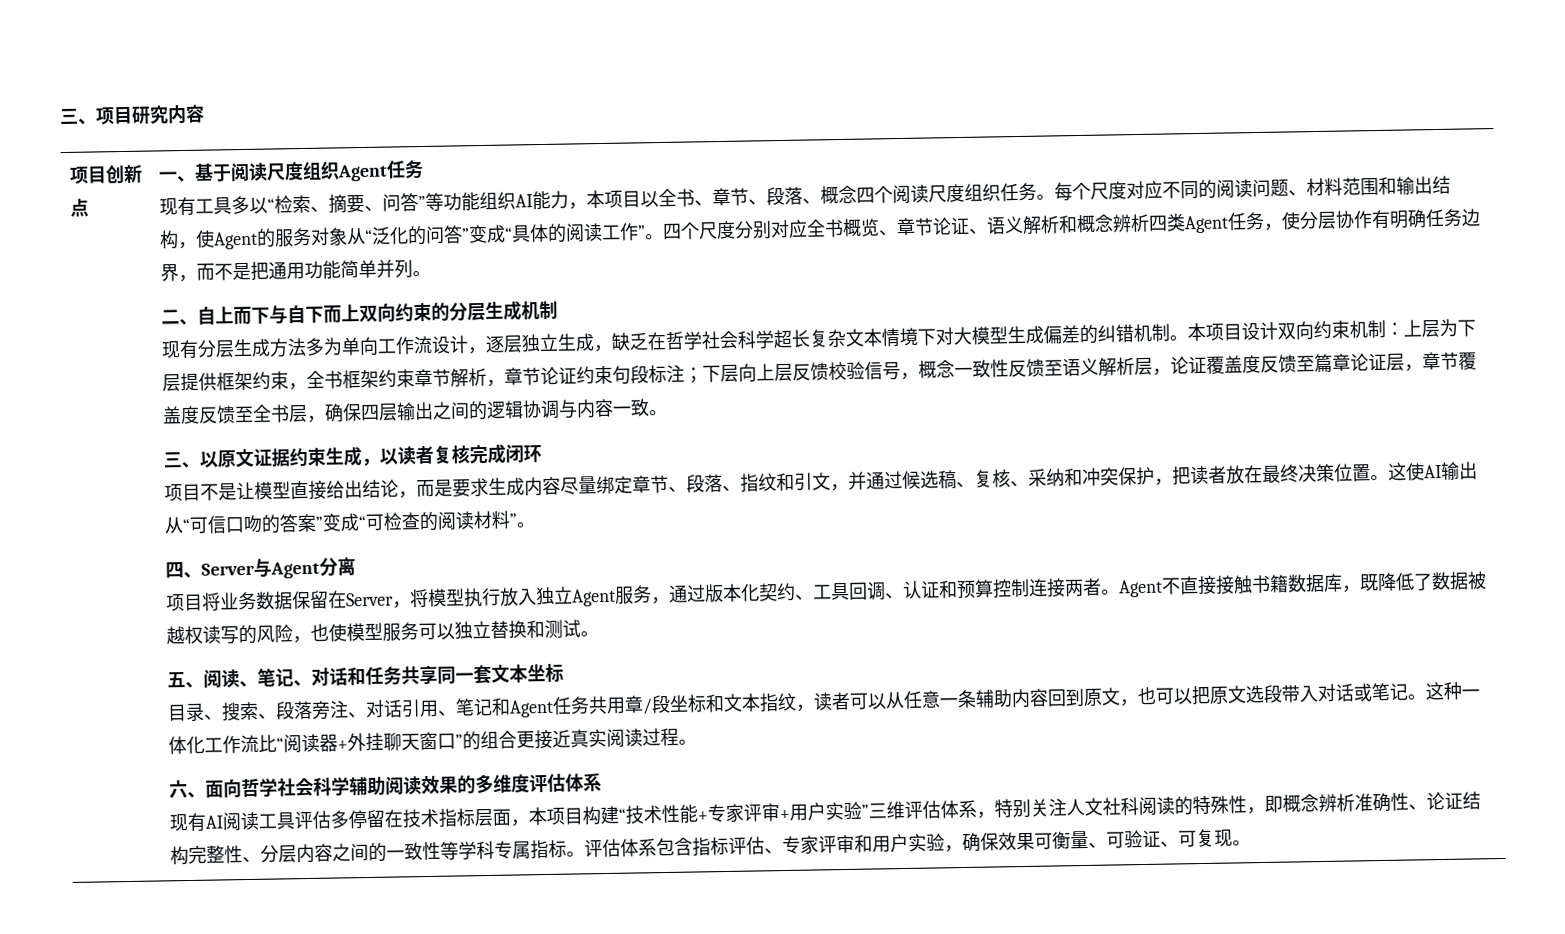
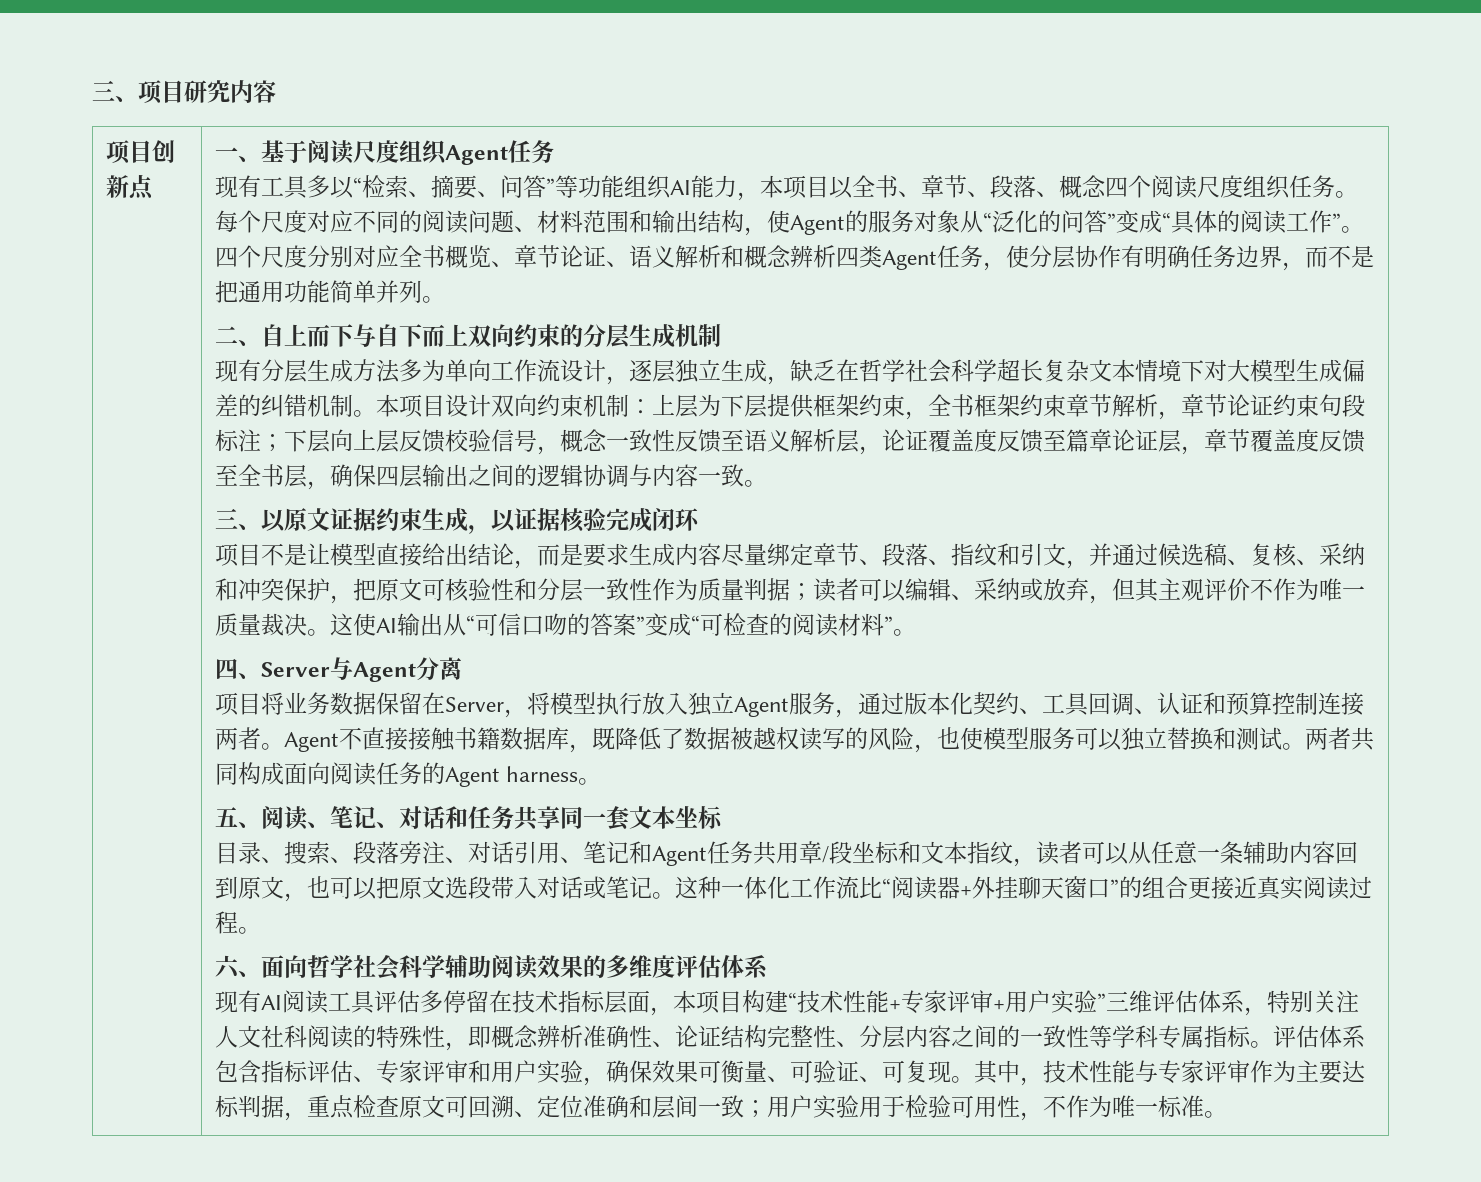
[396,445,470,466] 读者复核 -> [513,508,606,533] 证据核验
[1189,463,1371,485] 读者放在最终决策位置 -> [375,578,1365,604] [214,613,307,636] 原文可核验性和分层一致性作为质量判据；读者可以编辑、采纳或放弃，但其主观评价不作为唯一质量裁决
(599, 634) none -> [1304,727,1374,751] [214,762,601,787] 两者共同构成面向阅读任务的Agent harness。
(1251, 843) none -> [973,1060,1365,1086] [214,1095,1227,1121] 其中，技术性能与专家评审作为主要达标判据，重点检查原文可回溯、定位准确和层间一致；用户实验用于检验可用性，不作为唯一标准。

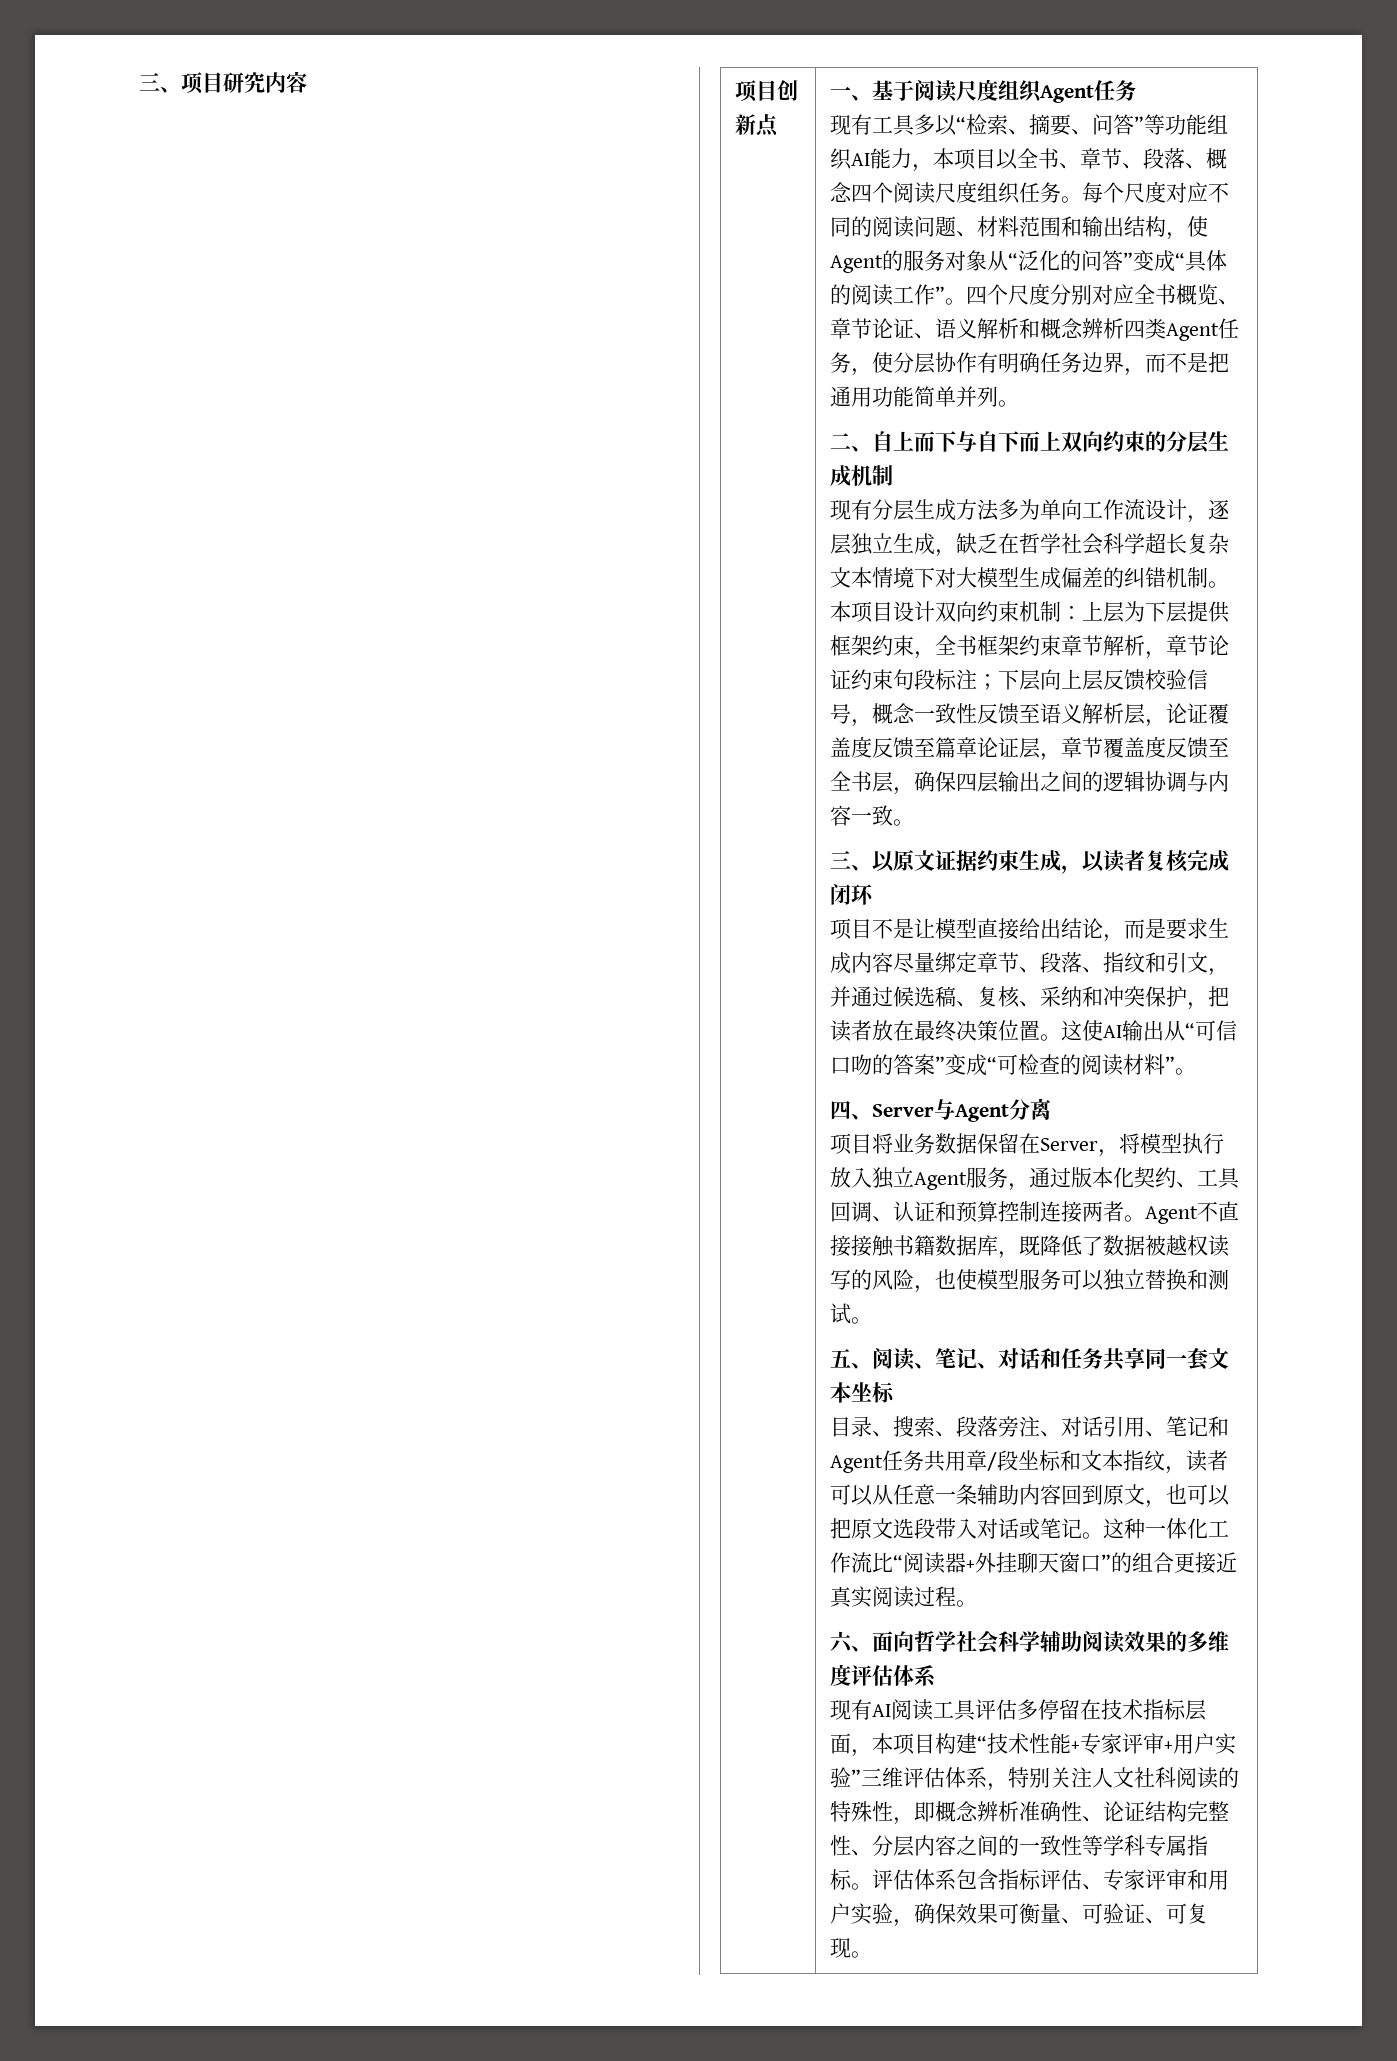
[513,508,606,533] 证据核验 -> [1102,850,1189,873] 读者复核
[375,578,1365,604] [214,613,307,636] 原文可核验性和分层一致性作为质量判据；读者可以编辑、采纳或放弃，但其主观评价不作为唯一质量裁决 -> [829,1020,1040,1042] 读者放在最终决策位置
[1304,727,1374,751] [214,762,601,787] 两者共同构成面向阅读任务的Agent harness。 -> (872, 1320) none
[973,1060,1365,1086] [214,1095,1227,1121] 其中，技术性能与专家评审作为主要达标判据，重点检查原文可回溯、定位准确和层间一致；用户实验用于检验可用性，不作为唯一标准。 -> (872, 1954) none

